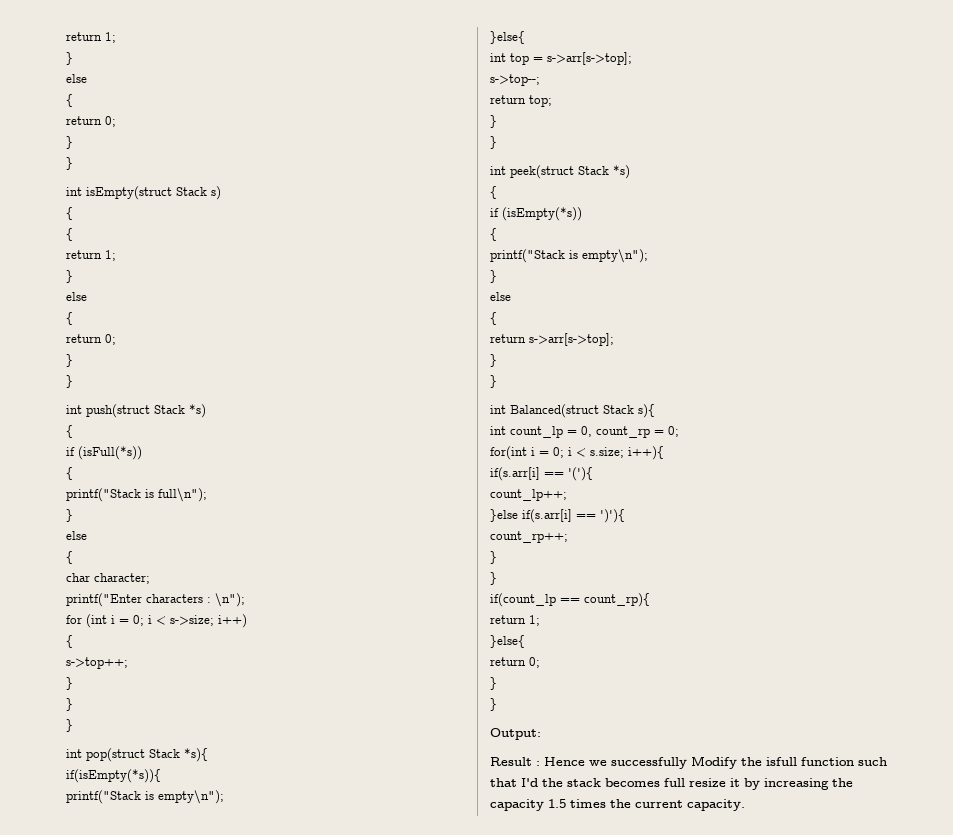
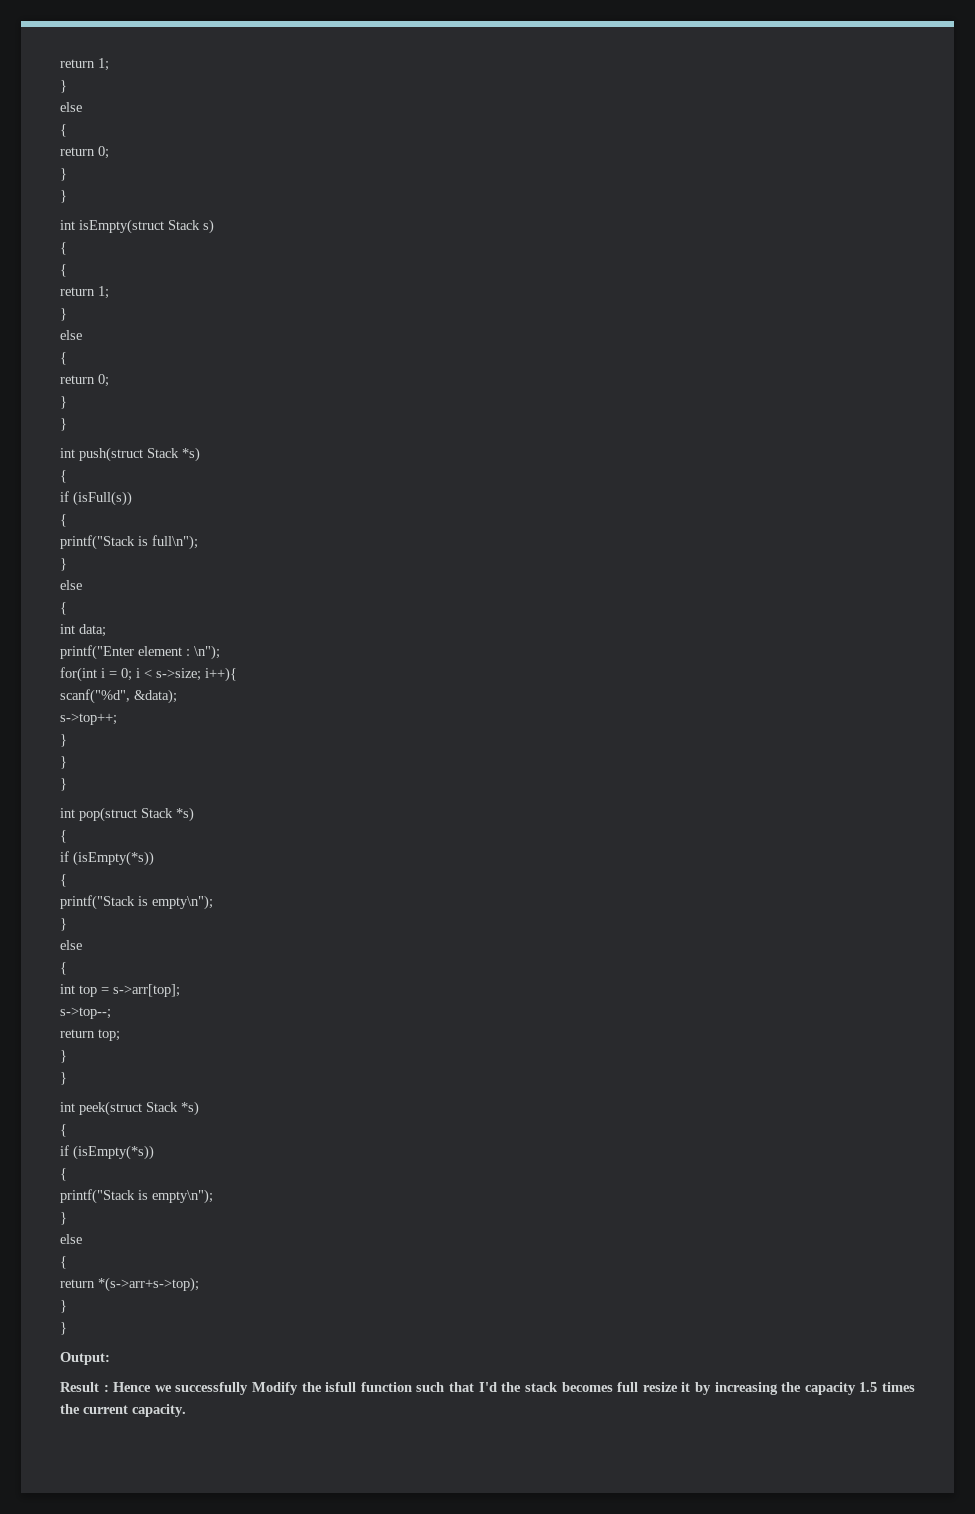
[78,446,142,460] (isFull(*s)) -> [73,491,132,506] (isFull(s))
[66,573,150,584] char character; -> [60,624,106,637] int data;
[146,594,203,603] characters -> [138,646,182,656] element
[66,614,107,628] for (int -> [60,667,97,682] for(int
[218,614,247,628] [66,635,73,648] i++) // { -> [205,667,237,682] [60,689,177,704] i++){ // scanf("%d", &data);
[184,748,208,762] [66,769,161,783] [66,790,224,804] [490,31,525,44] *s){ // if(isEmpty(*s)){ // printf("Stack is empty\n"); // }else{ -> [176,807,194,822] [60,830,67,843] [60,851,154,866] [60,874,67,887] [60,895,213,910] [60,918,67,931] [60,940,82,950] [60,962,67,975] *s) // { // if (isEmpty(*s)) // { // printf("Stack is empty\n"); // } // else // {
[547,52,632,65] s->arr[s->top]; -> [113,984,180,997] s->arr[top];
[529,333,614,346] [490,354,497,367] [490,375,497,388] [490,404,655,418] [490,426,679,438] [490,446,664,460] [490,467,593,481] [490,489,567,501] [490,509,625,523] [490,531,568,543] [490,551,497,564] [490,572,497,585] [490,593,650,607] [490,615,540,626] [490,635,525,648] [490,657,540,668] s->arr[s->top]; // } // } // int Balanced(struct Stack s){ // int count_lp = 0, count_rp = 0; // for(int i = 0; i < s.size; i++){ // if(s.arr[i] == '('){ // count_lp++; // }else if(s.arr[i] == ')'){ // count_rp++; // } // } // if(count_lp == count_rp){ // return 1; // }else{ // return 0; -> [98,1277,199,1292] *(s->arr+s->top);

